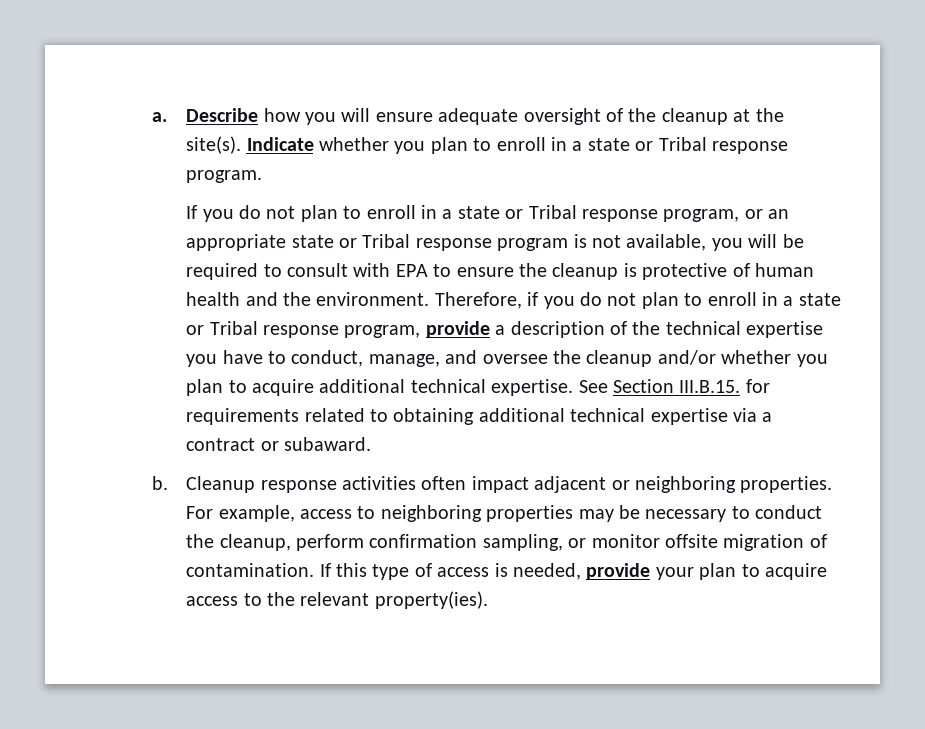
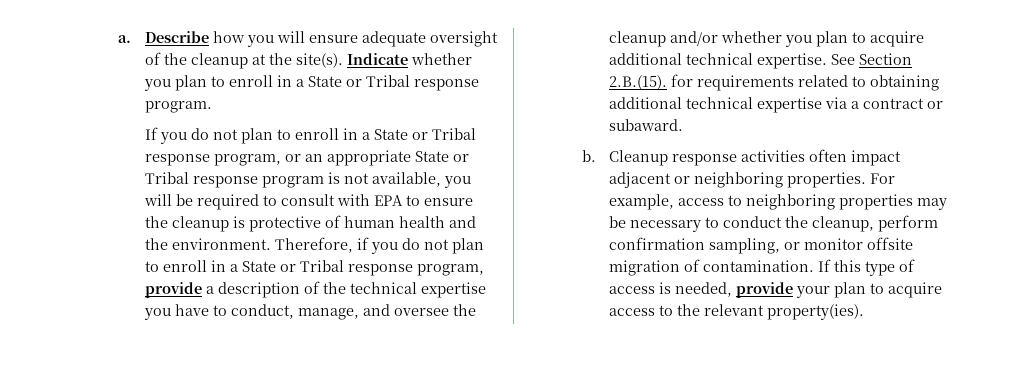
[587,138,630,151] state -> [308,76,343,87] State
[457,206,500,219] state -> [374,129,409,140] State
[291,235,334,248] state -> [415,151,450,162] State
[798,293,841,306] state -> [242,261,277,272] State
[679,380,741,393] III.B.15. -> [609,75,668,90] 2.B.(15).

